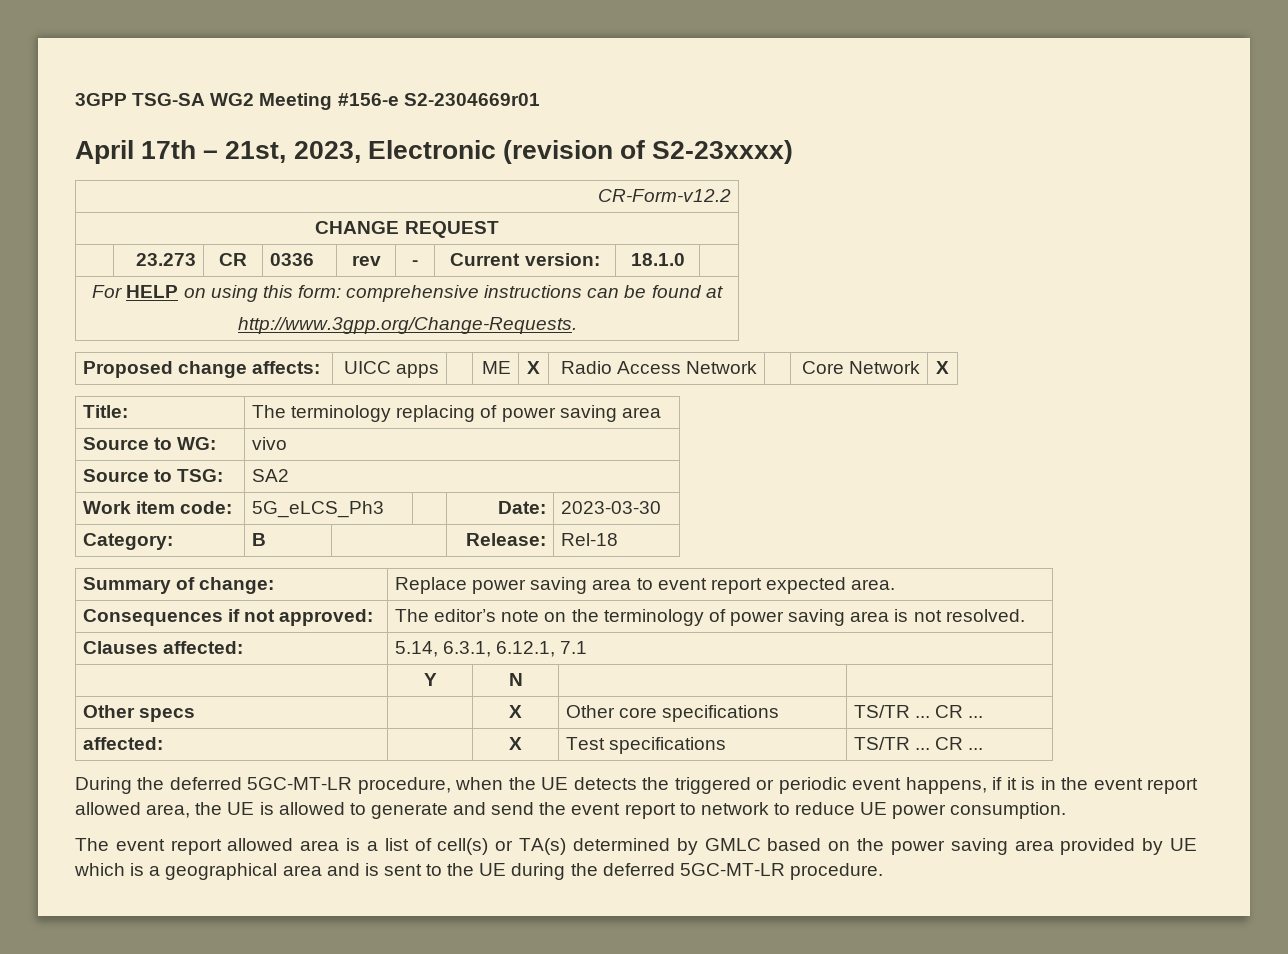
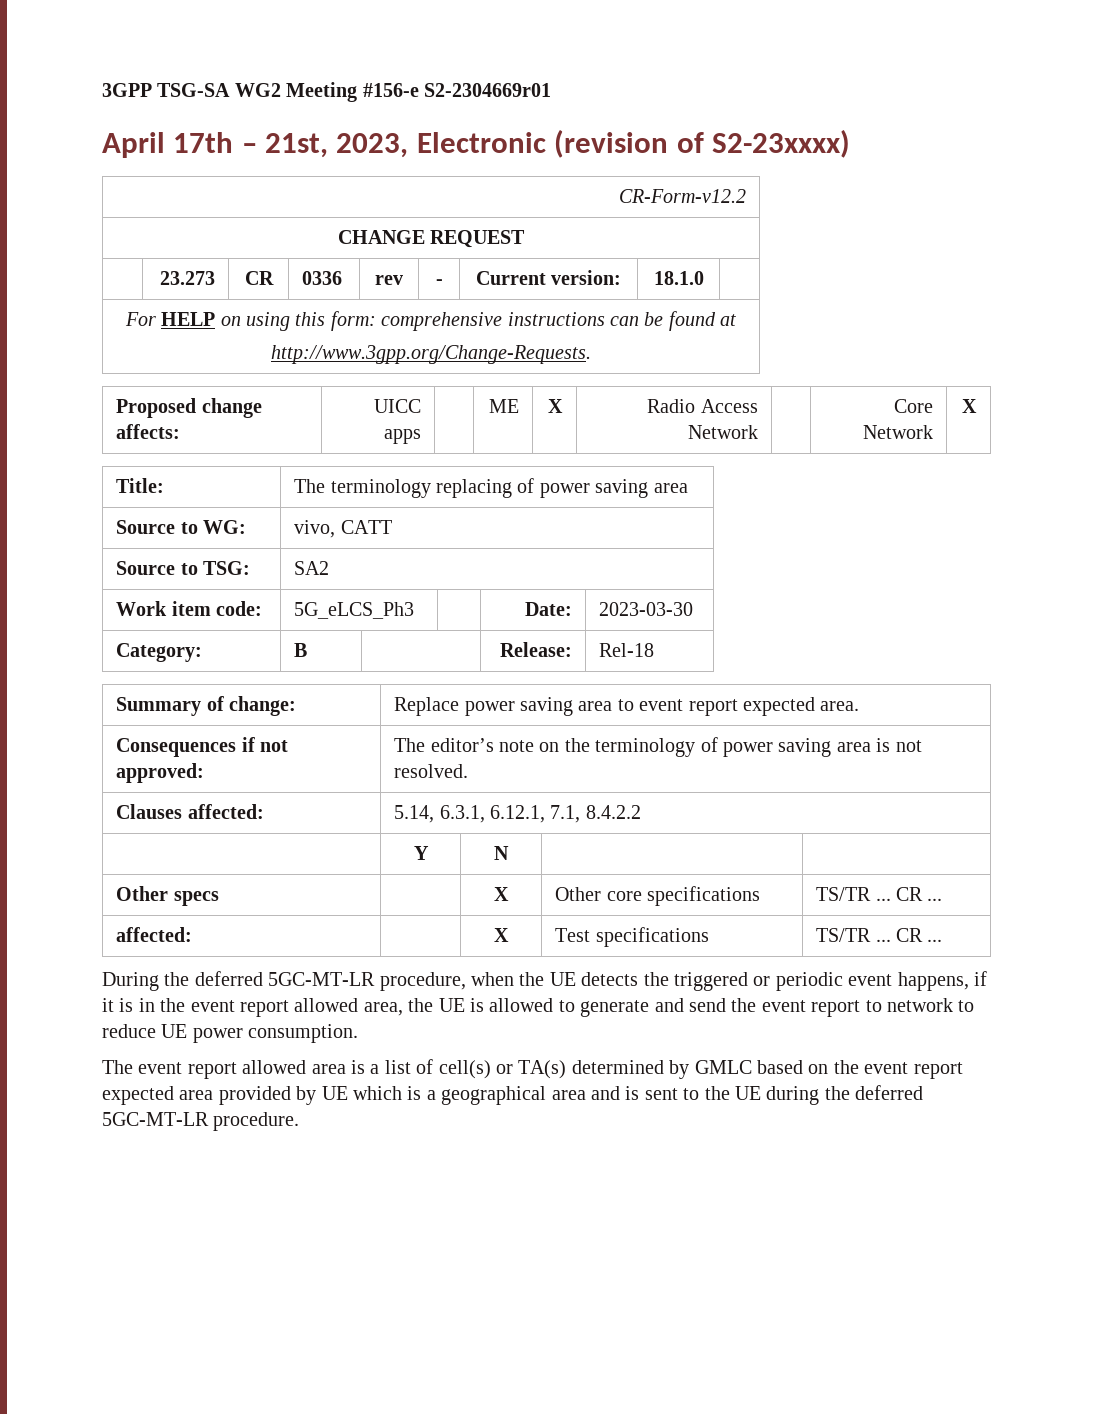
[252,437,288,450] vivo -> [294,520,392,538] vivo, CATT
[560,641,588,654] 7.1 -> [550,805,641,823] 7.1, 8.4.2.2
[890,838,1008,855] power saving -> [864,1062,963,1079] [102,1086,174,1105] event report expected

